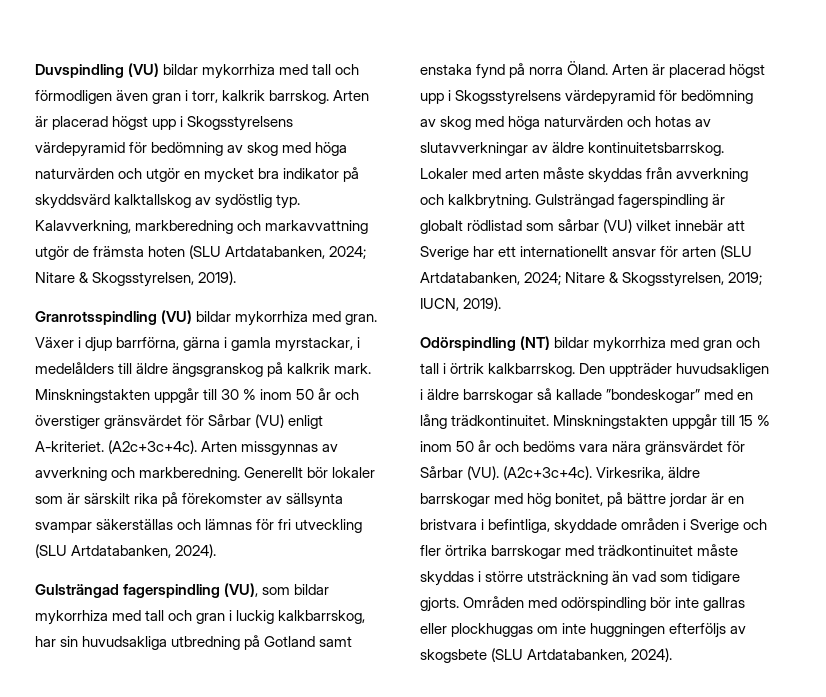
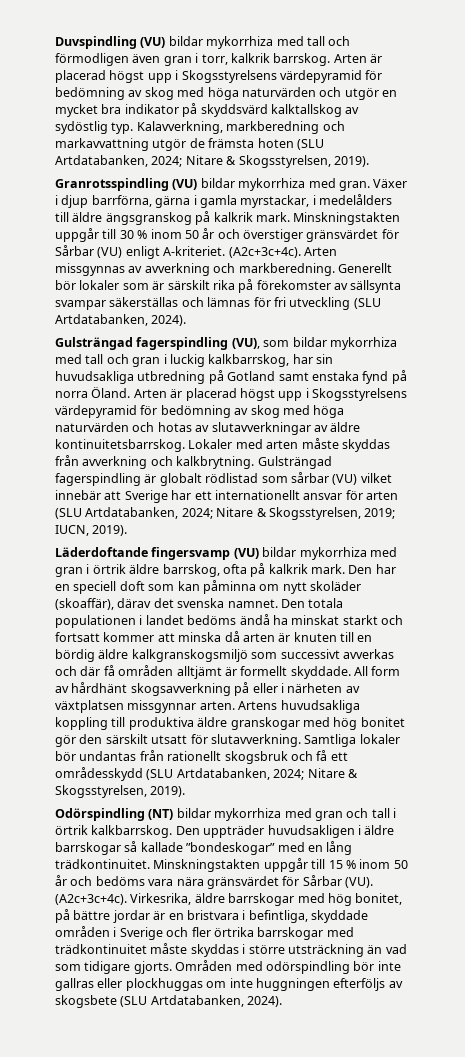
(502, 304) none -> [55,547,397,560] [55,563,396,577] [55,580,361,594] [55,598,344,610] [55,614,403,628] [55,631,373,642] [55,649,394,662] [55,665,401,679] [55,682,360,696] [55,700,360,713] [55,717,405,730] [55,734,400,747] [55,750,348,764] [55,767,358,781] [55,785,186,798] // Läderdoftande fingersvamp (VU) bildar mykorrhiza med gran i örtrik äldre barrskog, ofta på kalkrik mark. Den har en speciell doft som kan påminna om nytt skoläder (skoaffär), därav det svenska namnet. Den totala populationen i landet bedöms ändå ha minskat starkt och fortsatt kommer att minska då arten är knuten till en bördig äldre kalkgranskogsmiljö som successivt avverkas och där få områden alltjämt är formellt skyddade. All form av hårdhänt skogsavverkning på eller i närheten av växtplatsen missgynnar arten. Artens huvudsakliga koppling till produktiva äldre granskogar med hög bonitet gör den särskilt utsatt för slutavverkning. Samtliga lokaler bör undantas från rationellt skogsbruk och få ett områdesskydd (SLU Artdatabanken, 2024; Nitare & Skogsstyrelsen, 2019).

